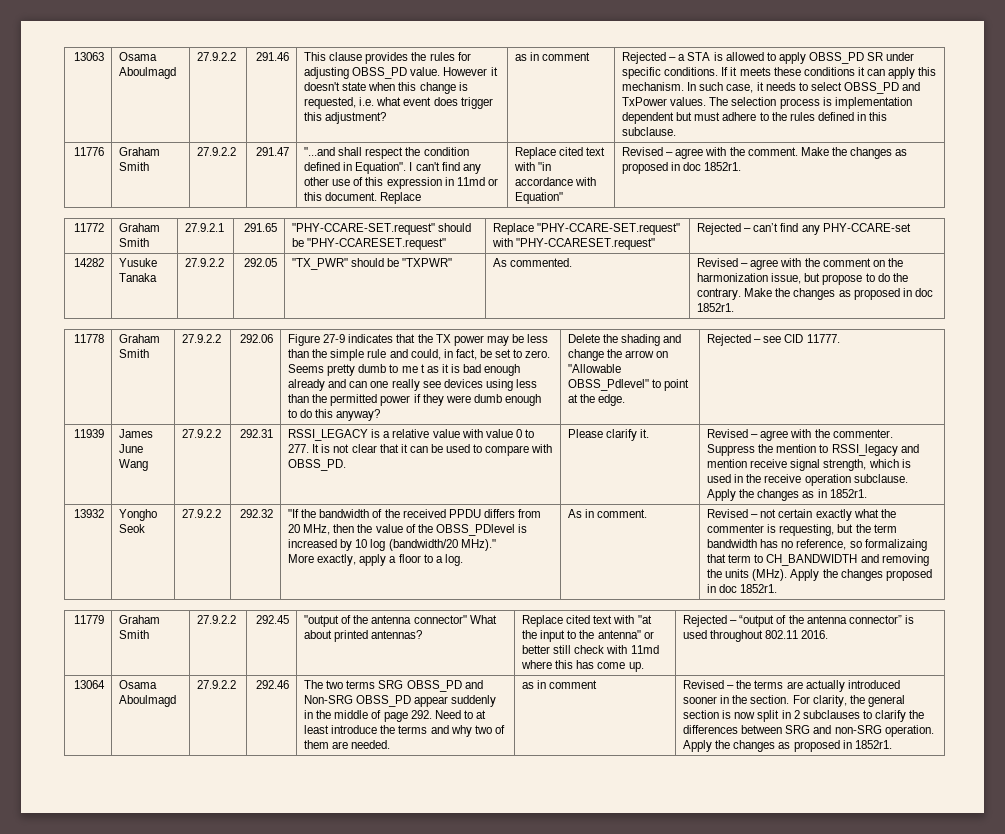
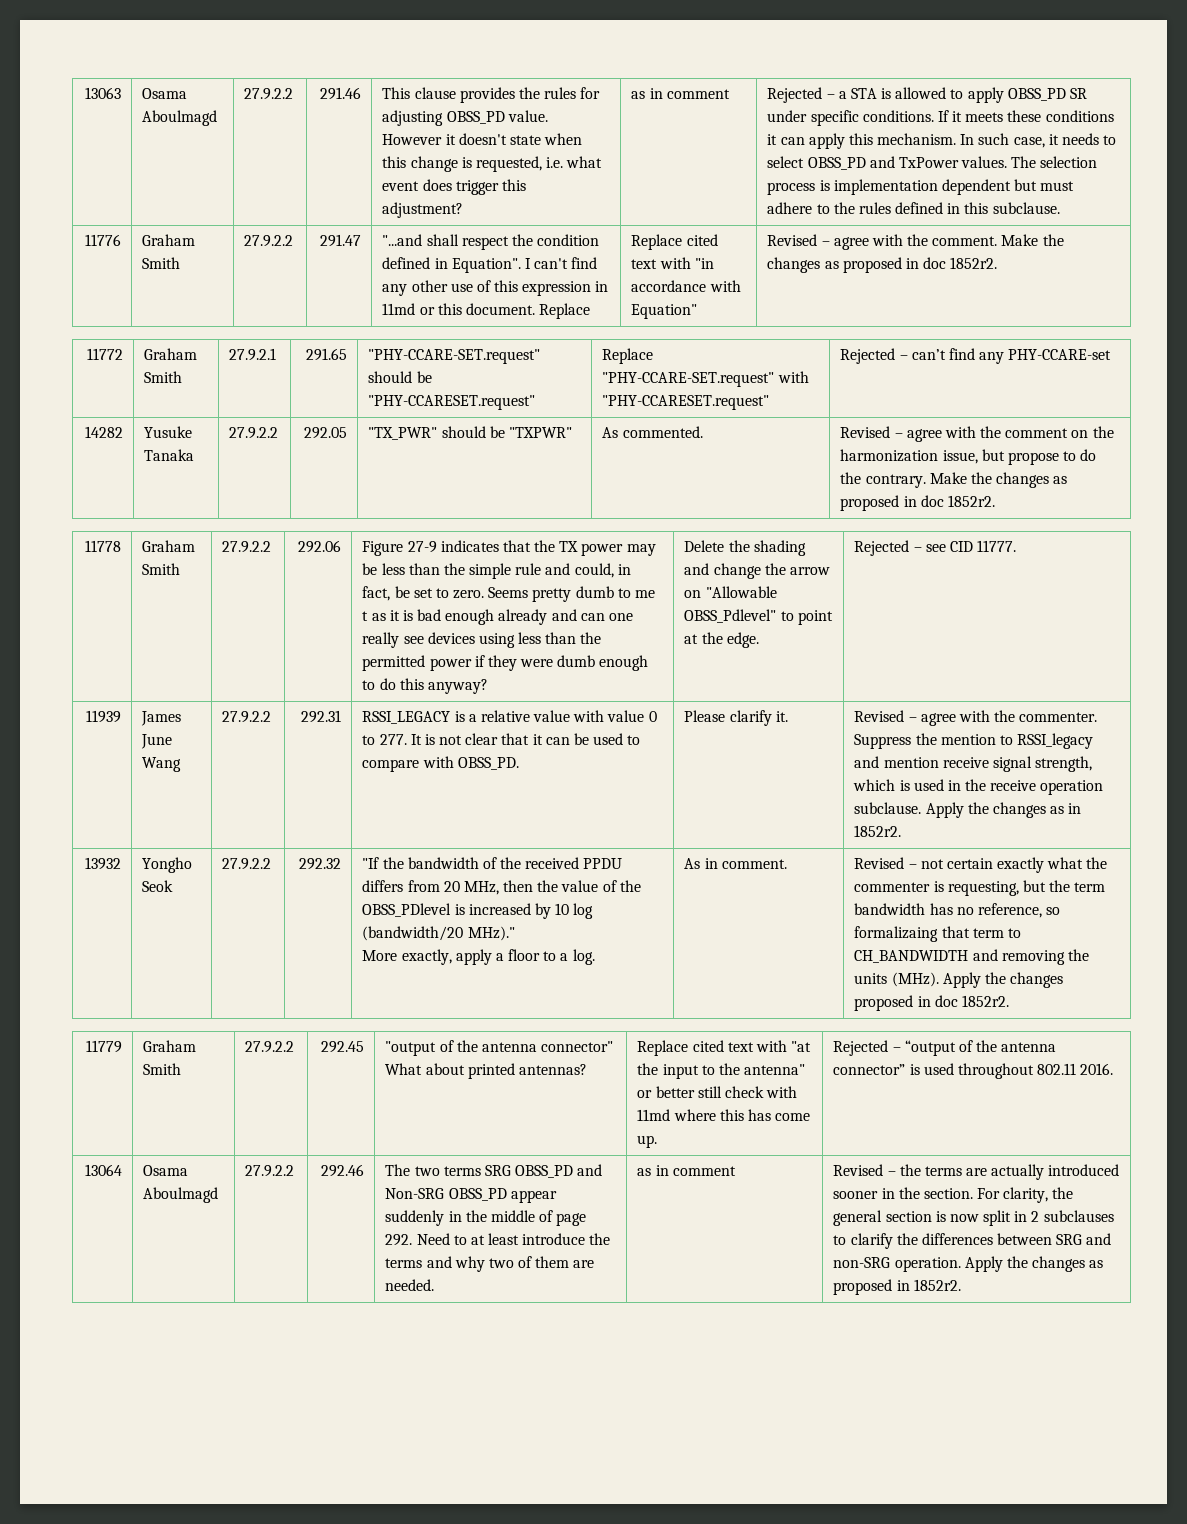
[704,162,742,171] 1852r1. -> [950,257,998,269] 1852r2.
[697,303,735,312] 1852r1. -> [947,495,995,507] 1852r2.
[829,489,867,498] 1852r1. -> [854,825,902,837] 1852r2.
[740,584,778,593] 1852r1. -> [961,995,1009,1007] 1852r2.
[854,740,892,749] 1852r1. -> [913,1279,961,1291] 1852r2.

